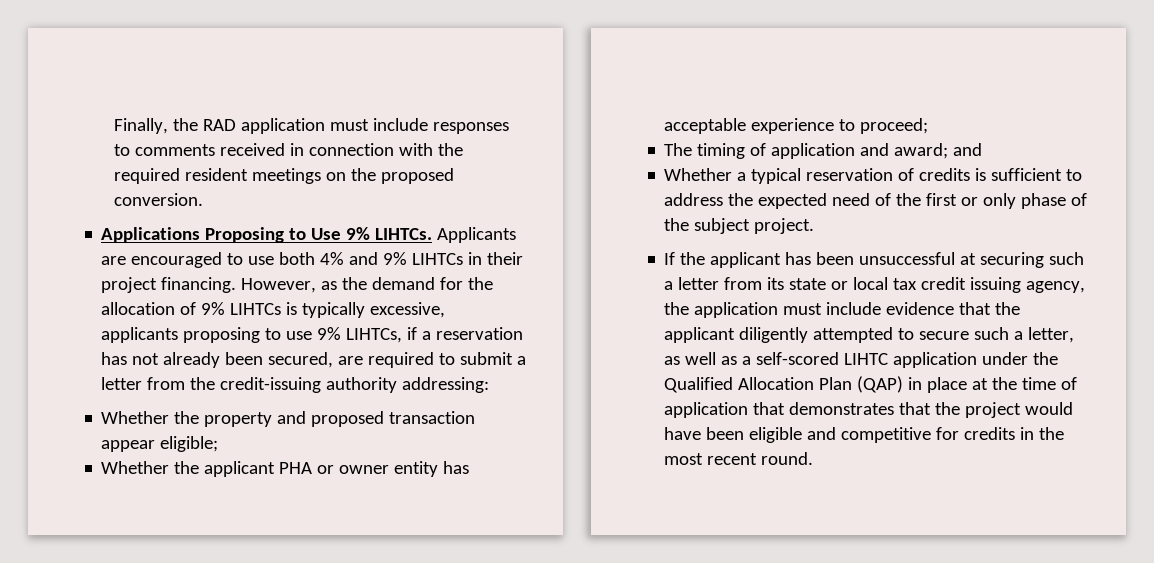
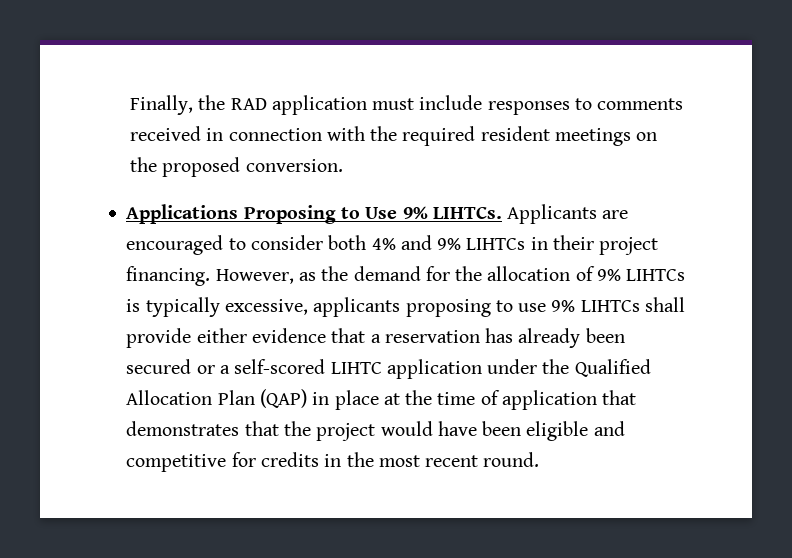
[248,256,275,265] use -> [250,235,323,250] consider
[346,327,418,343] LIHTCs, if -> [580,297,685,312] [126,328,366,348] LIHTCs shall provide either evidence that
[132,353,160,365] not -> (514, 335) none
[268,352,527,368] [101,377,490,393] [101,411,476,427] [101,436,219,452] [101,461,470,477] [664,118,929,134] [664,143,983,159] [664,168,1083,184] [664,193,1088,209] [664,218,815,234] [664,252,1085,268] [664,277,1086,293] [664,302,1021,318] [664,327,1075,343] [664,352,738,365] secured, are required to submit a letter from the credit-issuing authority addressing: // Whether the property and proposed transaction appear eligible; // Whether the applicant PHA or owner entity has acceptable experience to proceed; // The timing of application and award; and // Whether a typical reservation of credits is sufficient to address the expected need of the first or only phase of the subject project. // If the applicant has been unsuccessful at securing such a letter from its state or local tax credit issuing agency, the application must include evidence that the applicant diligently attempted to secure such a letter, as well as -> [126,359,215,374] secured or

